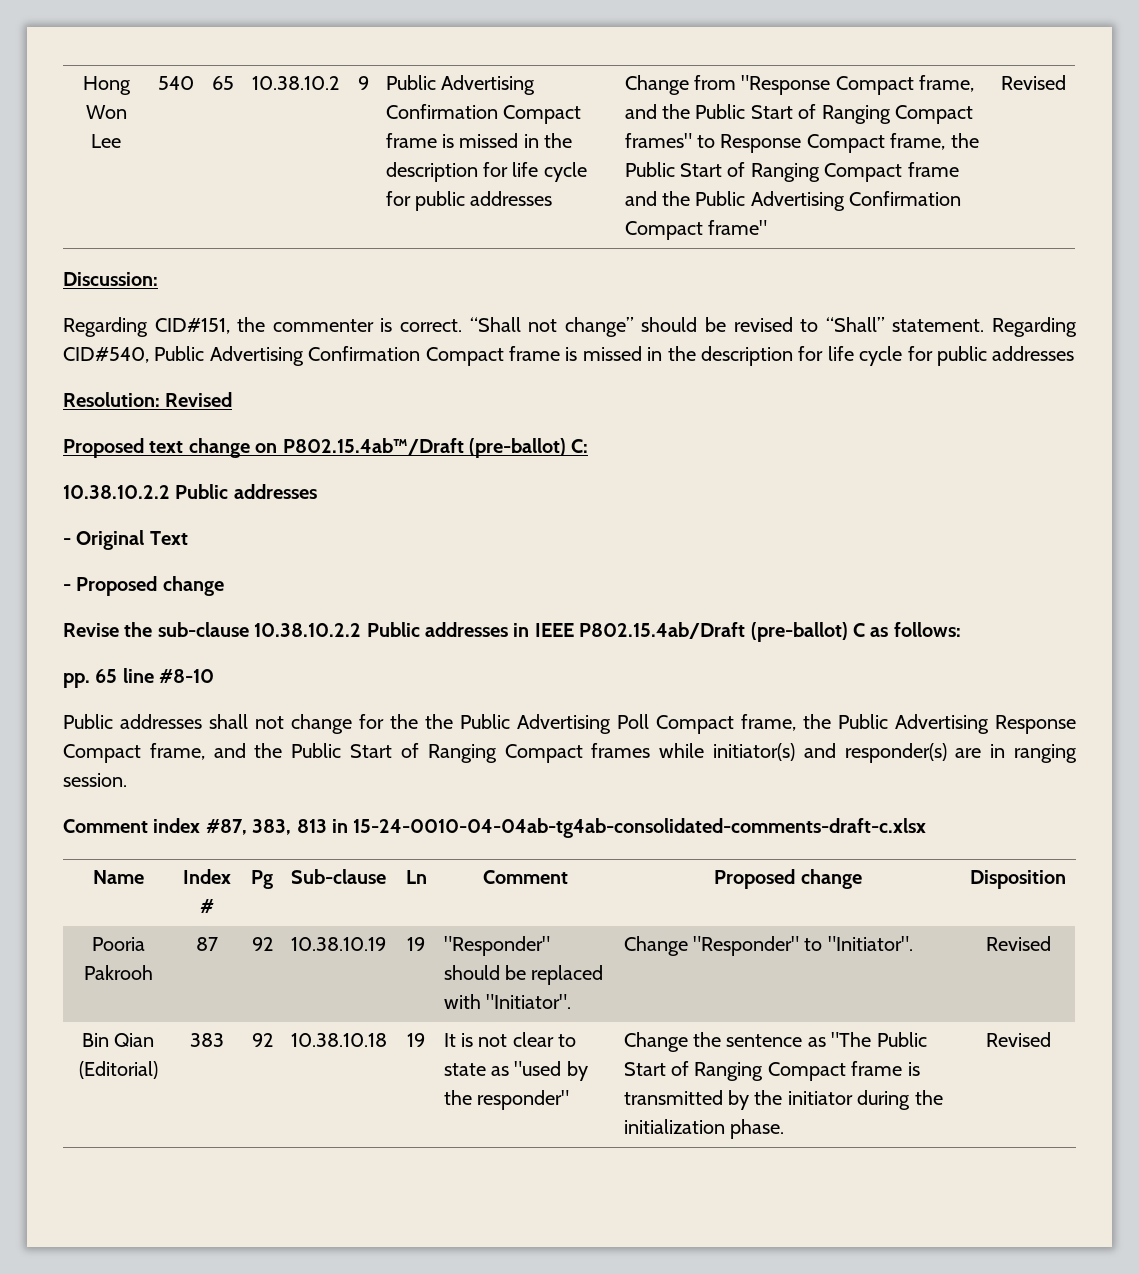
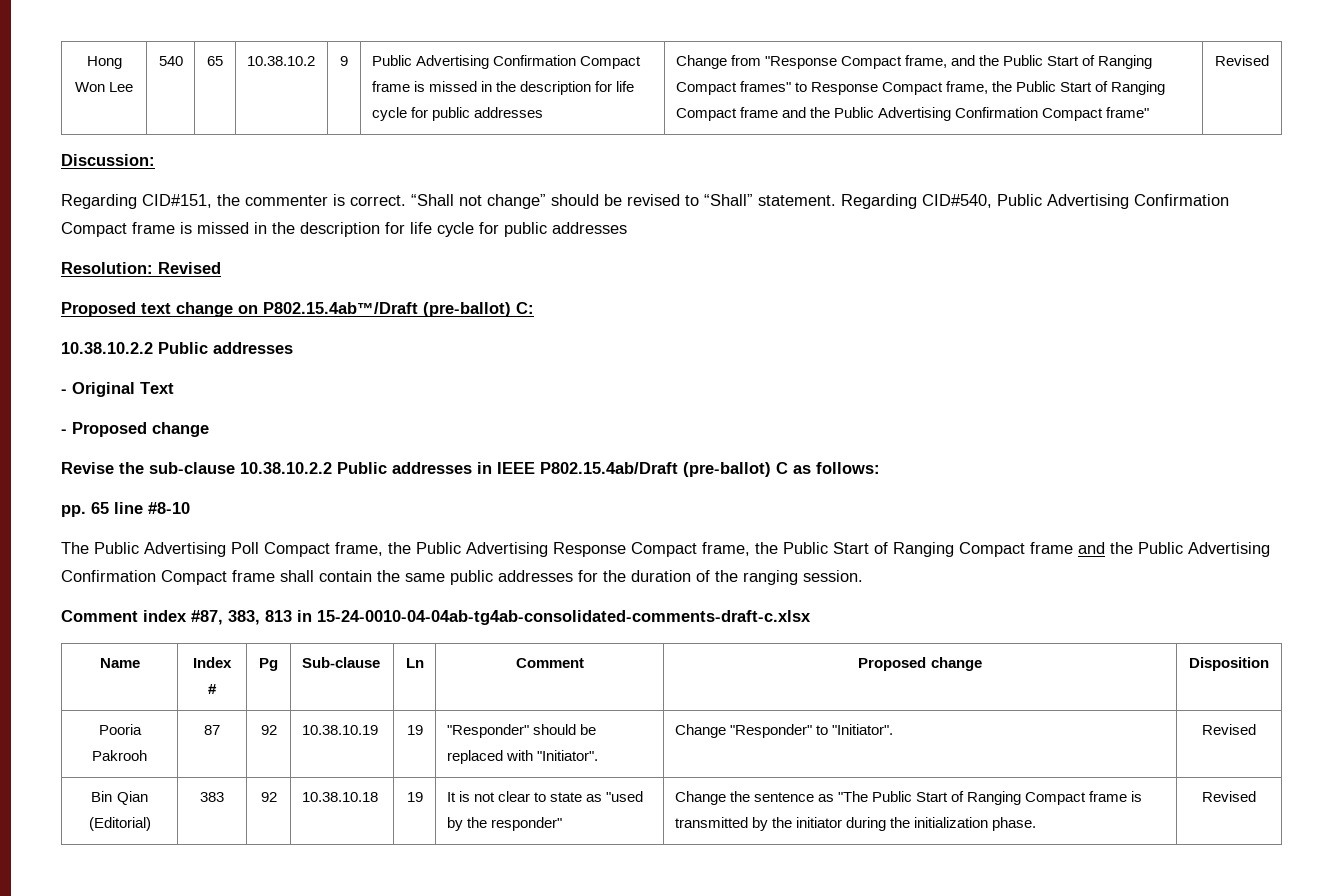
[63,714,453,734] Public addresses shall not change for the the -> [61,542,89,554] The
[213,743,1006,763] and the Public Start of Ranging Compact frames while initiator(s) and responder(s) are in -> [755,542,1270,557] [61,570,738,585] the Public Start of Ranging Compact frame and the Public Advertising Confirmation Compact frame shall contain the same public addresses for the duration of the

